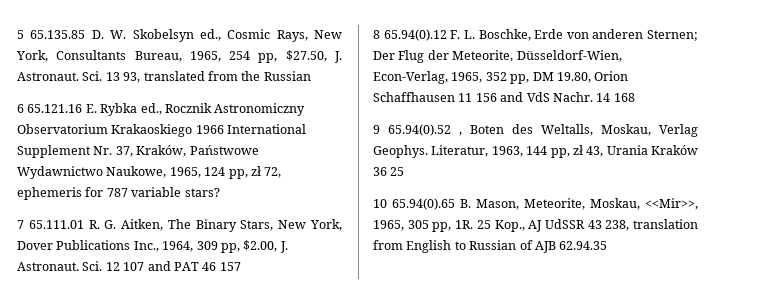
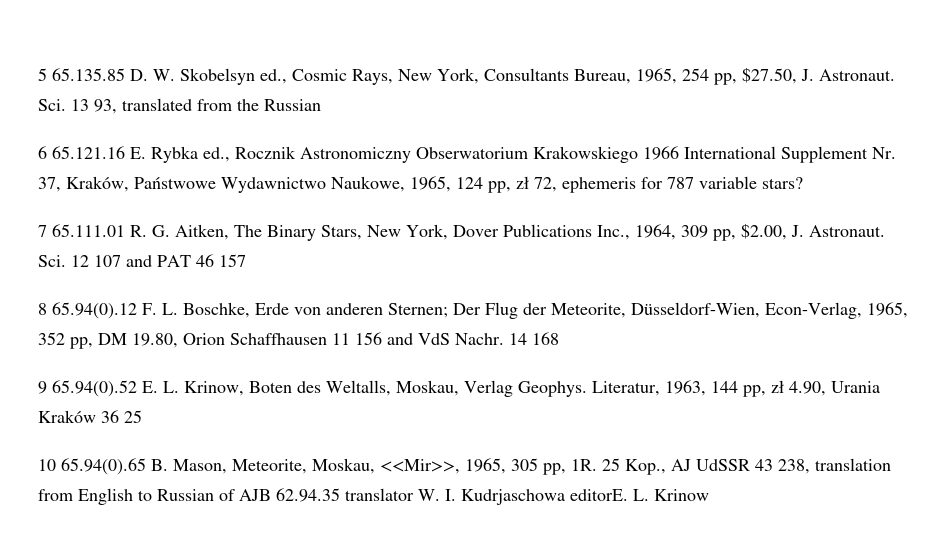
[17,124,193,137] Observatorium Krakaoskiego -> [416,146,638,163] Obserwatorium Krakowskiego
[459,132,462,136] , -> [142,381,244,396] E. L. Krinow,
[586,146,604,157] 43, -> [789,381,826,396] 4.90,
(608, 245) none -> [345,488,709,505] translator W. I. Kudrjaschowa editorE. L. Krinow

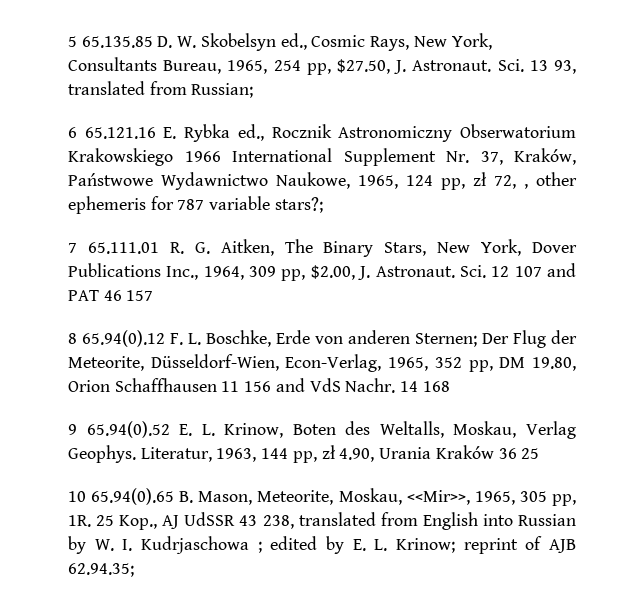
[237,99,321,111] the Russian -> [191,83,254,98] Russian;
(557, 184) none -> [524,172,577,189] , other
[762,177,803,189] stars? -> [274,197,323,213] stars?;
[815,458,891,471] translation -> [298,512,376,526] translated
[138,488,709,505] to Russian of AJB 62.94.35 translator W. I. Kudrjaschowa editorE. L. Krinow -> [482,514,576,526] [68,536,577,554] [68,563,134,577] into Russian by W. I. Kudrjaschowa ; edited by E. L. Krinow; reprint of AJB 62.94.35;

